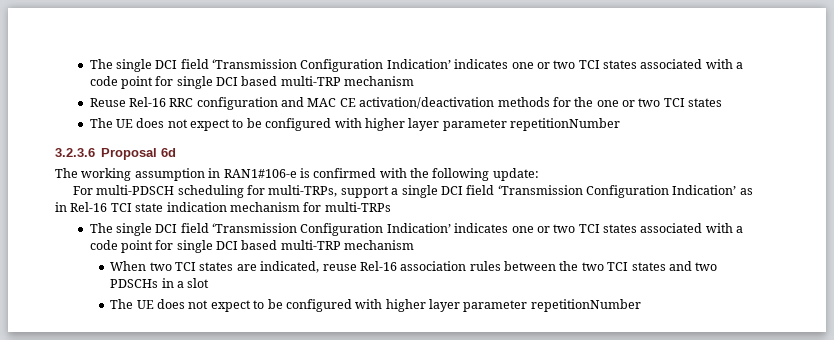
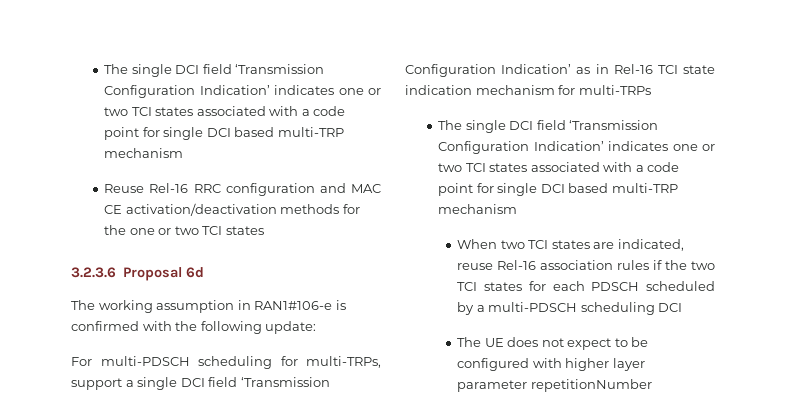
[89,118,621,131] // The UE does not expect to be configured with higher layer parameter repetitionNumber -> (264, 230) none
[504,261,557,271] between -> [653,260,663,270] if
[668,261,718,271] [110,278,210,288] and two PDSCHs in a slot -> [528,281,715,291] [457,302,683,315] for each PDSCH scheduled by a multi-PDSCH scheduling DCI

